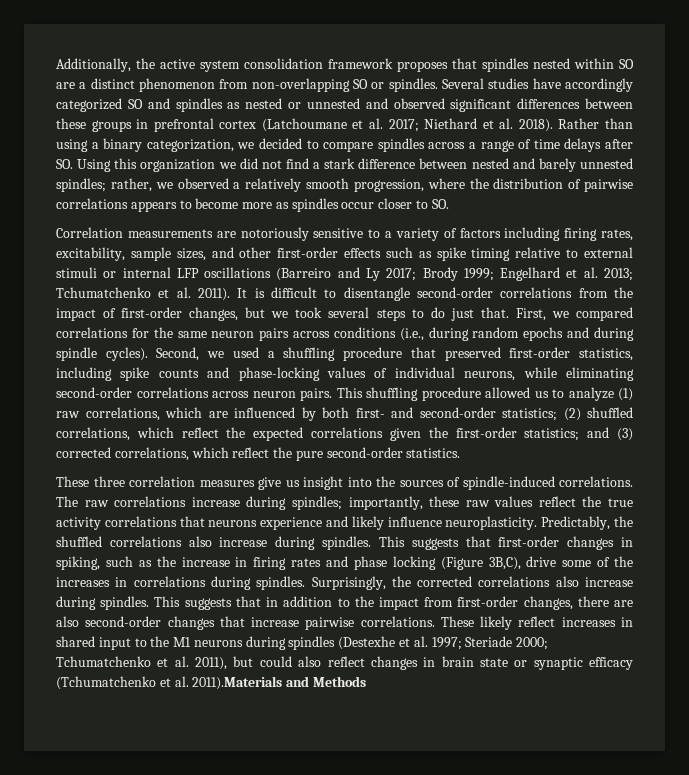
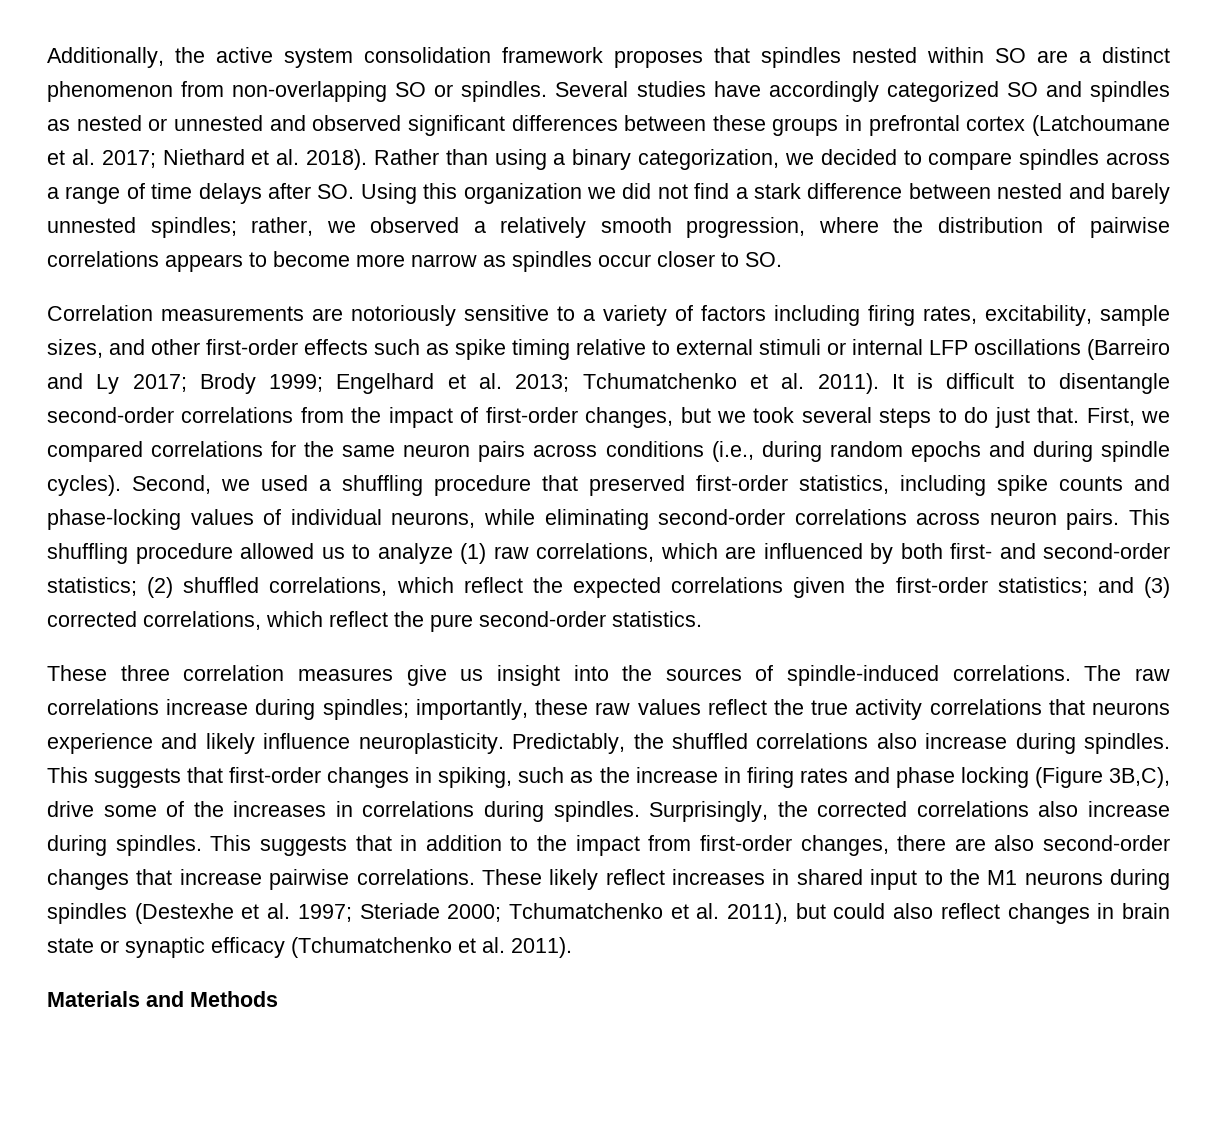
(273, 205) none -> [411,254,477,267] narrow
[192,676,283,690] 2011).Materials -> [511,937,572,958] [47,991,140,1007] 2011). // Materials

